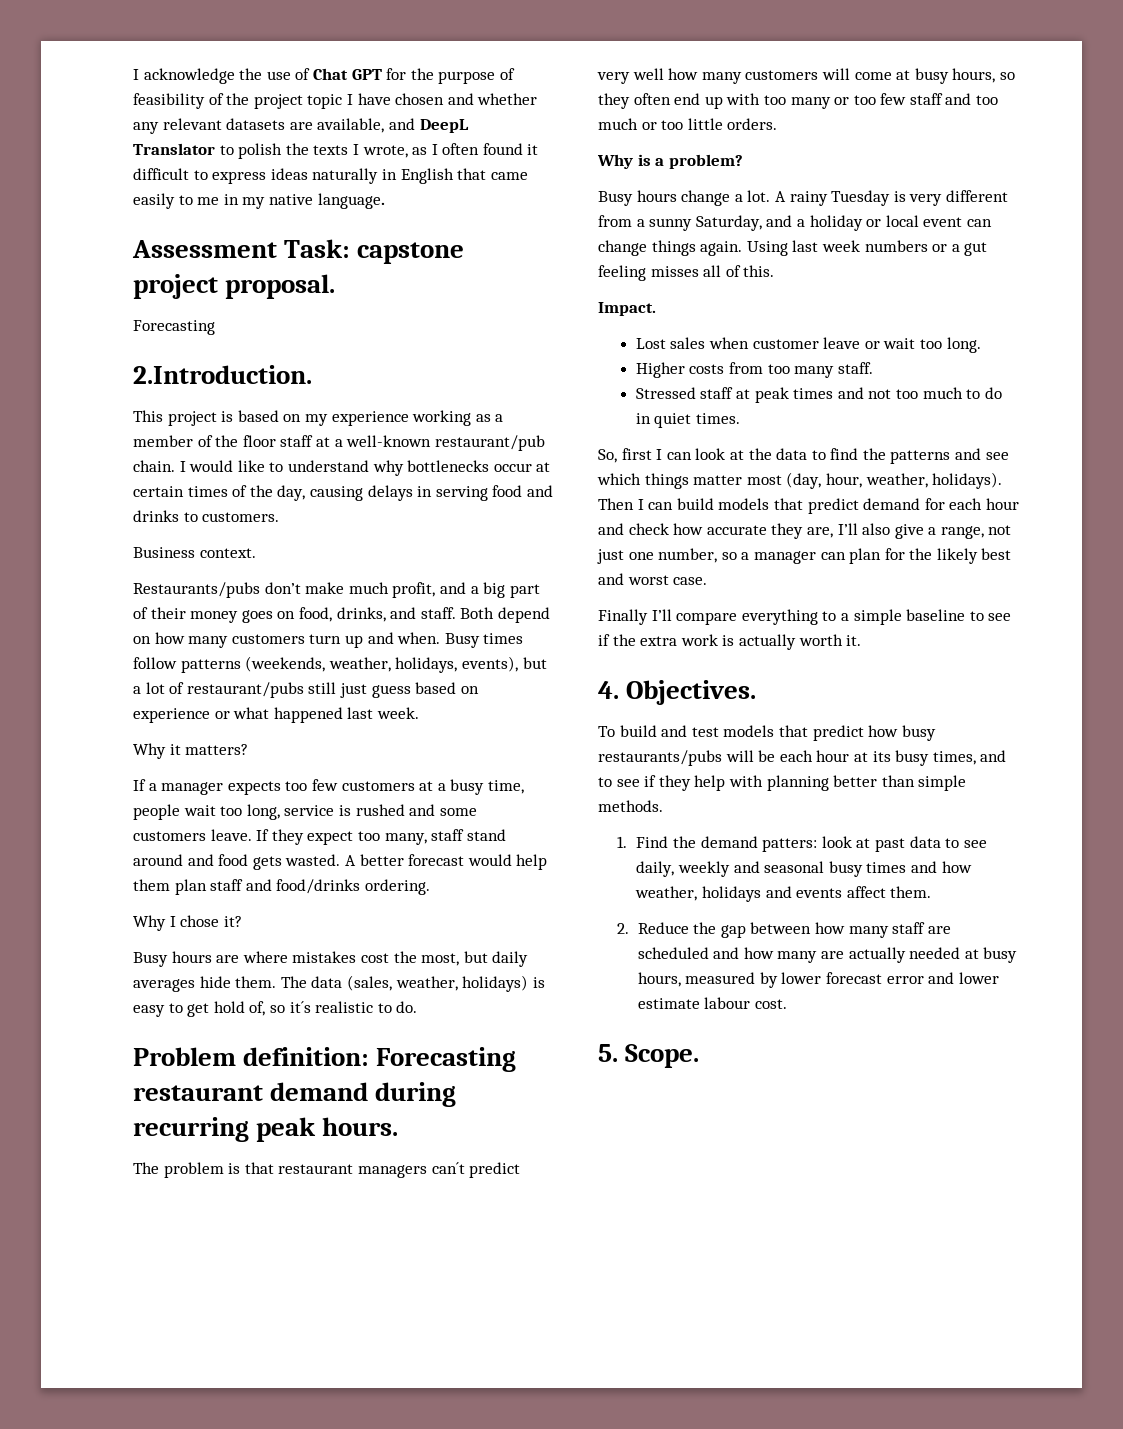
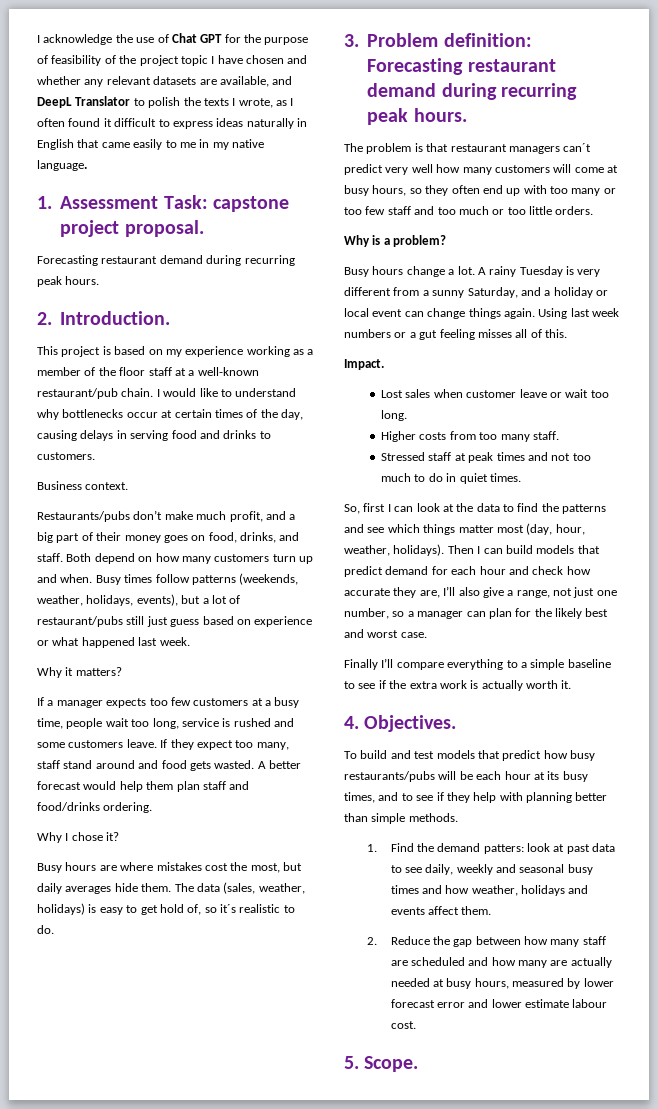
(385, 201) none -> [37,196,52,209] 1.
[133,365,312,384] // 2.Introduction. -> [101,255,295,266] [37,276,100,287] [37,311,171,325] restaurant demand during recurring peak hours. // 2. Introduction.
(418, 1007) none -> [344,34,359,47] 3.

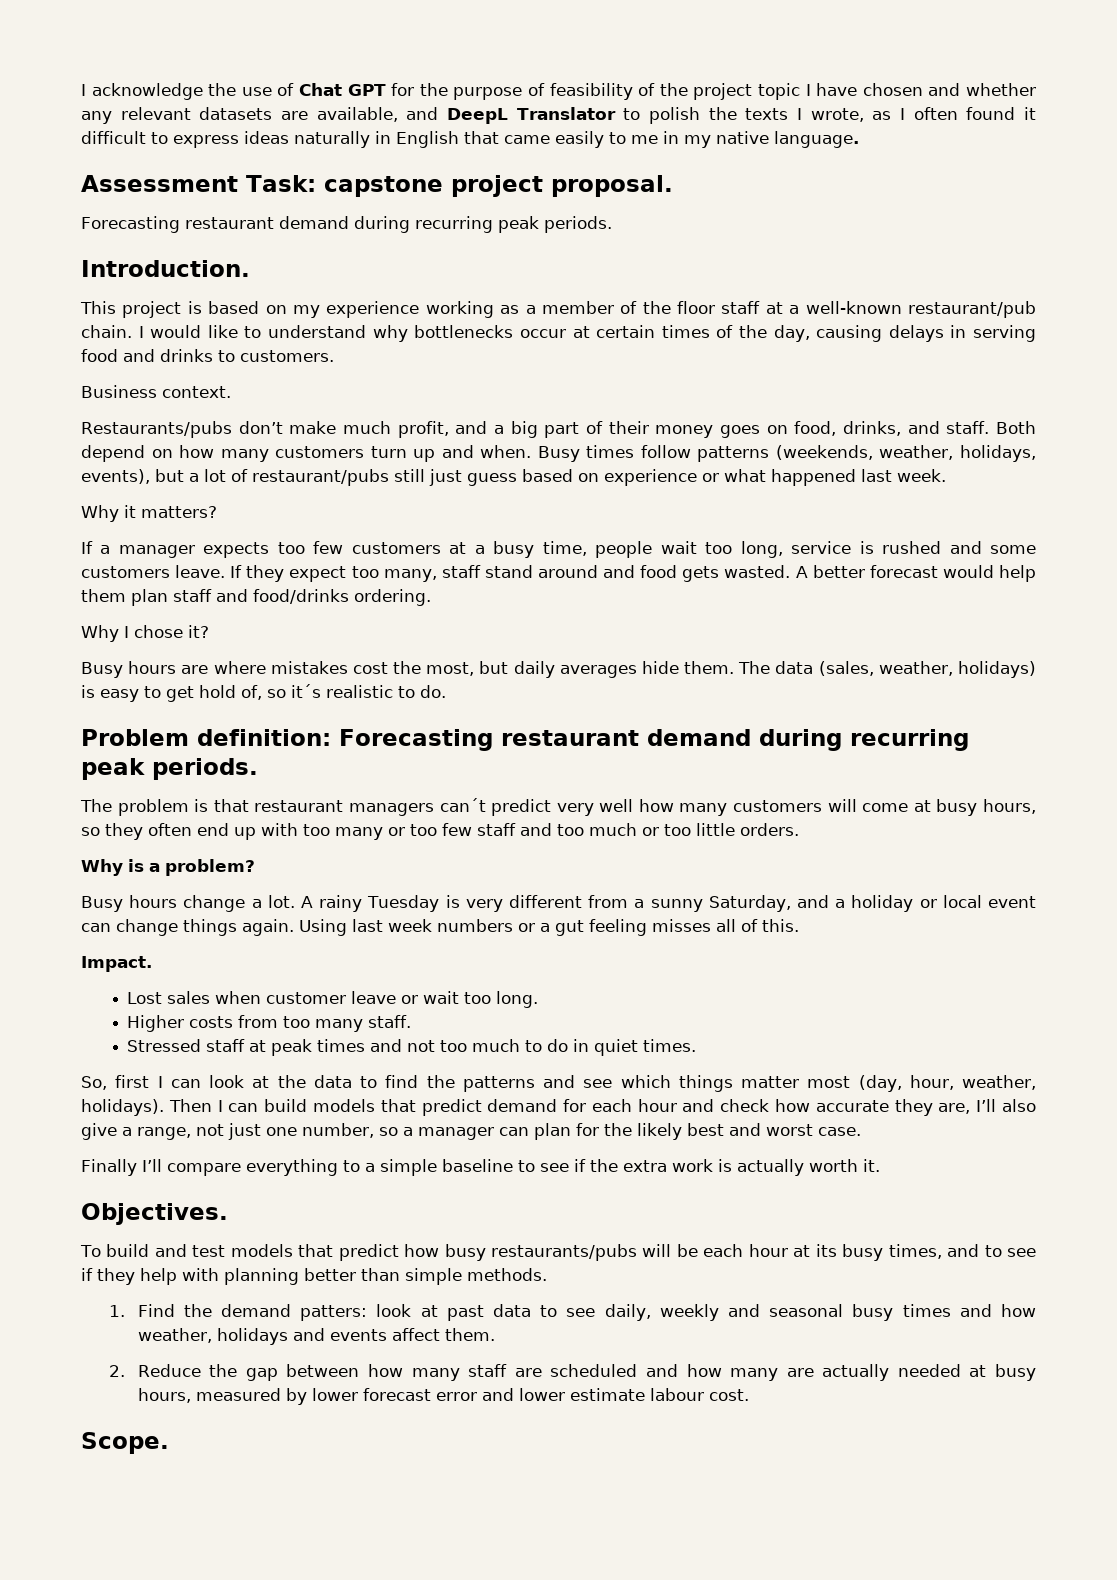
[37,196,52,209] 1. -> (859, 139) none
[65,276,100,285] [37,312,52,325] hours. // 2. -> [544,216,612,233] periods. //
[344,34,359,47] 3. -> (446, 691) none
[413,108,467,122] hours. -> [152,758,258,780] periods.
[344,716,359,729] 4. -> (880, 1165) none
[344,1056,359,1069] 5. -> (749, 1395) none

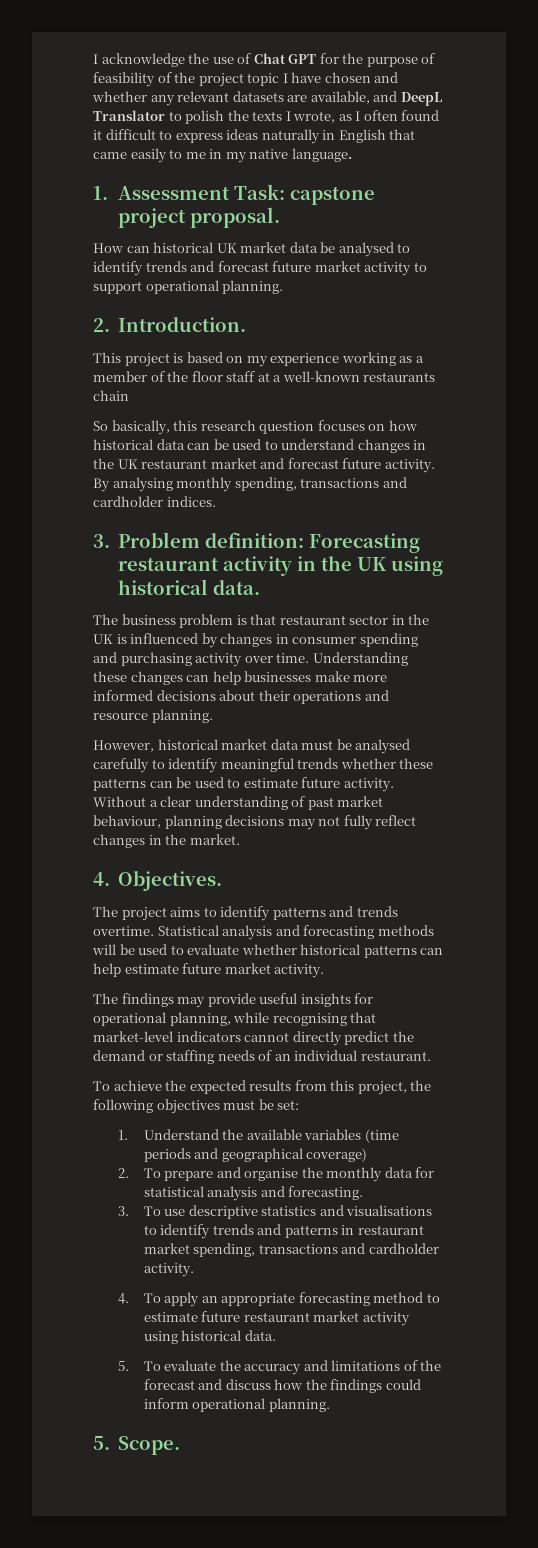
(859, 139) none -> [93,186,108,200] 1.
[81,216,612,233] Forecasting restaurant demand during recurring peak periods. // -> [93,242,411,257] [93,261,427,276] [93,280,284,294] [93,318,110,332] How can historical UK market data be analysed to identify trends and forecast future market activity to support operational planning. // 2.
[908,301,1037,318] [81,325,1036,342] [81,349,334,362] [81,385,231,398] [81,421,1036,438] [81,445,1036,462] [81,469,946,486] [81,505,217,522] [81,541,1037,558] [81,565,1036,582] [81,589,431,606] [81,625,209,642] [81,661,1036,678] [81,684,446,702] [81,729,969,751] [81,758,258,780] [80,799,112,812] restaurant/pub chain. I would like to understand why bottlenecks occur at certain times of the day, causing delays in serving food and drinks to customers. // Business context. // Restaurants/pubs don’t make much profit, and a big part of their money goes on food, drinks, and staff. Both depend on how many customers turn up and when. Busy times follow patterns (weekends, weather, holidays, events), but a lot of restaurant/pubs still just guess based on experience or what happened last week. // Why it matters? // If a manager expects too few customers at a busy time, people wait too long, service is rushed and some customers leave. If they expect too many, staff stand around and food gets wasted. A better forecast would help them plan staff and food/drinks ordering. // Why I chose it? // Busy hours are where mistakes cost the most, but daily averages hide them. The data (sales, weather, holidays) is easy to get hold of, so it´s realistic to do. // Problem definition: Forecasting restaurant demand during recurring peak periods. // The -> [363,372,436,382] [93,390,129,401] [93,420,417,435] [93,439,427,453] [93,458,435,473] [93,477,407,492] [93,496,216,507] [93,532,421,553] [118,556,444,576] [118,579,261,595] [93,614,176,625] restaurants chain // So basically, this research question focuses on how historical data can be used to understand changes in the UK restaurant market and forecast future activity. By analysing monthly spending, transactions and cardholder indices. // 3. Problem definition: Forecasting restaurant activity in the UK using historical data. // The business
[348,798,1037,816] [81,823,799,840] [81,859,255,876] [81,895,1037,912] [81,919,799,936] [81,956,152,972] [127,991,539,1008] [127,1015,412,1032] [127,1039,697,1056] [81,1075,1036,1092] [81,1099,1036,1116] [81,1123,861,1140] [81,1159,880,1176] [81,1203,228,1225] [80,1244,1037,1261] [81,1268,547,1285] [109,1304,1036,1321] [137,1328,495,1345] [109,1364,1037,1381] [137,1388,749,1405] managers can´t predict very well how many customers will come at busy hours, so they often end up with too many or too few staff and too much or too little orders. // Why is a problem? // Busy hours change a lot. A rainy Tuesday is very different from a sunny Saturday, and a holiday or local event can change things again. Using last week numbers or a gut feeling misses all of this. // Impact. // Lost sales when customer leave or wait too long. // Higher costs from too many staff. // Stressed staff at peak times and not too much to do in quiet times. // So, first I can look at the data to find the patterns and see which things matter most (day, hour, weather, holidays). Then I can build models that predict demand for each hour and check how accurate they are, I’ll also give a range, not just one number, so a manager can plan for the likely best and worst case. // Finally I’ll compare everything to a simple baseline to see if the extra work is actually worth it. // Objectives. // To build and test models that predict how busy restaurants/pubs will be each hour at its busy times, and to see if they help with planning better than simple methods. // 1. Find the demand patters: look at past data to see daily, weekly and seasonal busy times and how weather, holidays and events affect them. // 2. Reduce the gap between how many staff are scheduled and how many are actually needed at busy hours, measured by lower forecast error and lower estimate labour cost. // -> [349,614,430,625] [93,633,418,648] [93,652,408,667] [93,671,388,685] [93,690,389,704] [93,709,213,723] [93,739,411,754] [93,758,434,773] [93,777,394,792] [93,796,384,810] [93,815,417,830] [93,834,240,848] [93,871,223,891] [93,906,398,921] [93,925,434,940] [92,944,444,958] [93,963,325,978] [93,993,374,1008] [93,1012,377,1026] [93,1031,414,1046] [93,1050,431,1064] [93,1080,432,1095] [93,1099,300,1114] [118,1129,399,1143] [143,1148,368,1162] [118,1167,435,1182] [143,1186,364,1201] [118,1205,433,1219] [143,1224,424,1239] [143,1243,439,1257] [143,1263,194,1277] [118,1292,440,1307] [143,1311,410,1326] [143,1330,276,1344] [118,1360,442,1375] [143,1379,421,1393] [143,1398,330,1412] [93,1436,110,1450] sector in the UK is influenced by changes in consumer spending and purchasing activity over time. Understanding these changes can help businesses make more informed decisions about their operations and resource planning. // However, historical market data must be analysed carefully to identify meaningful trends whether these patterns can be used to estimate future activity. Without a clear understanding of past market behaviour, planning decisions may not fully reflect changes in the market. // 4. Objectives. // The project aims to identify patterns and trends overtime. Statistical analysis and forecasting methods will be used to evaluate whether historical patterns can help estimate future market activity. // The findings may provide useful insights for operational planning, while recognising that market-level indicators cannot directly predict the demand or staffing needs of an individual restaurant. // To achieve the expected results from this project, the following objectives must be set: // 1. Understand the available variables (time periods and geographical coverage) // 2. To prepare and organise the monthly data for statistical analysis and forecasting. // 3. To use descriptive statistics and visualisations to identify trends and patterns in restaurant market spending, transactions and cardholder activity. // 4. To apply an appropriate forecasting method to estimate future restaurant market activity using historical data. // 5. To evaluate the accuracy and limitations of the forecast and discuss how the findings could inform operational planning. // 5.

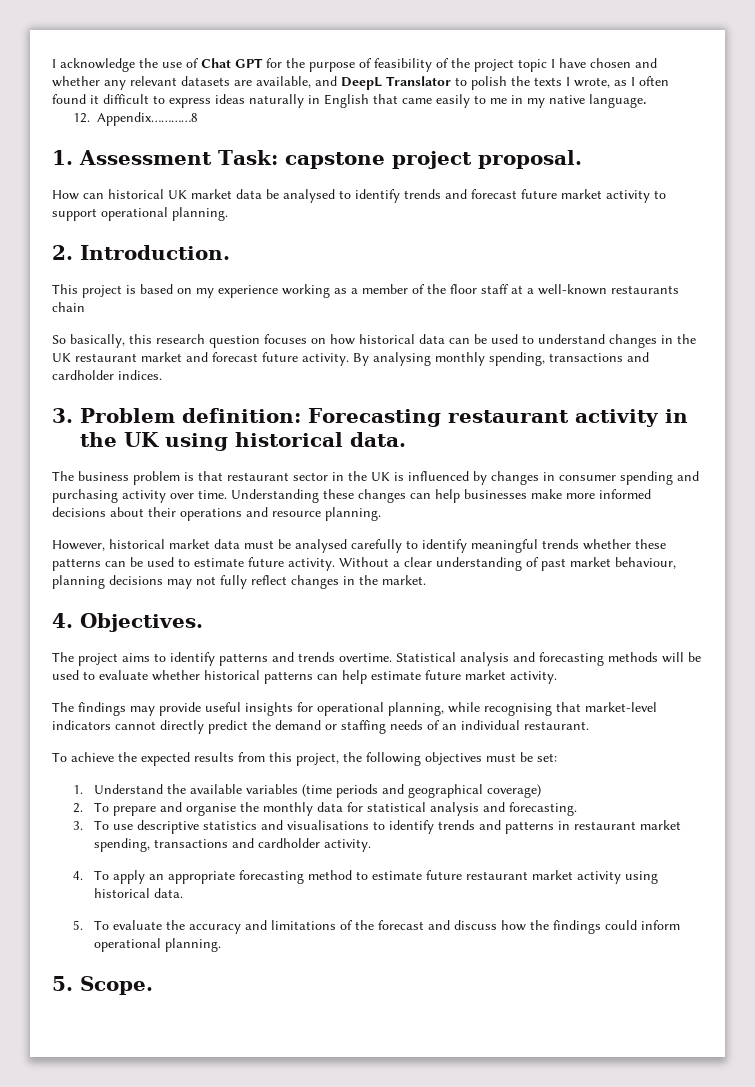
(352, 155) none -> [72,112,198,126] // 12. Appendix…………8

